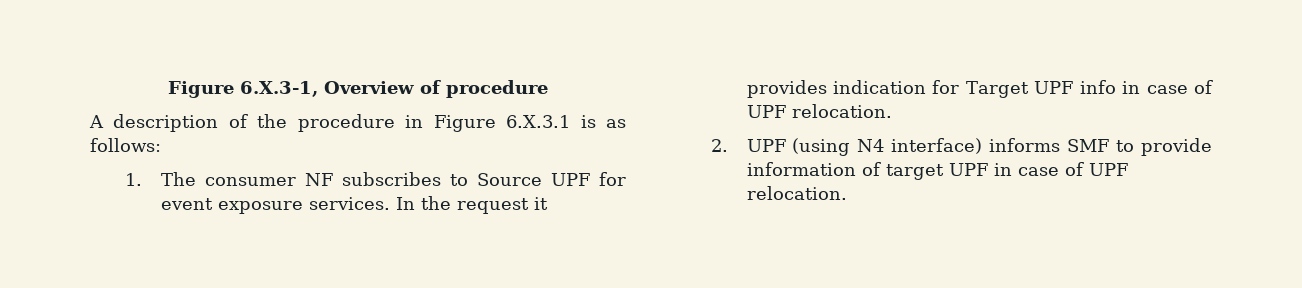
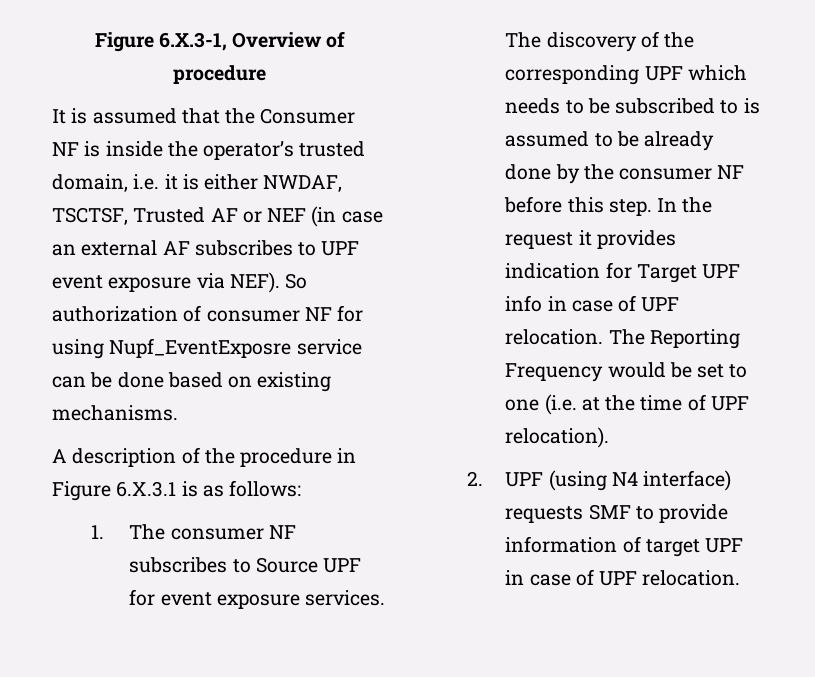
(548, 89) none -> [52,108,356,124] [52,141,366,160] [52,174,343,192] [52,206,383,227] [52,240,360,256] [52,272,308,293] [52,305,364,322] [52,338,362,359] [52,372,332,392] [52,405,178,421] // It is assumed that the Consumer NF is inside the operator’s trusted domain, i.e. it is either NWDAF, TSCTSF, Trusted AF or NEF (in case an external AF subscribes to UPF event exposure via NEF). So authorization of consumer NF for using Nupf_EventExposre service can be done based on existing mechanisms.
(390, 203) none -> [505,31,695,52] [505,65,747,85] [505,98,760,114] [505,131,715,151] [505,164,745,184] [504,196,652,216] The discovery of the corresponding UPF which needs to be subscribed to is assumed to be already done by the consumer NF before this step.
(892, 111) none -> [608,329,740,349] [505,362,748,382] [505,394,749,415] [505,427,610,448] The Reporting Frequency would be set to one (i.e. at the time of UPF relocation).
[989,138,1061,152] informs -> [505,506,584,523] requests

